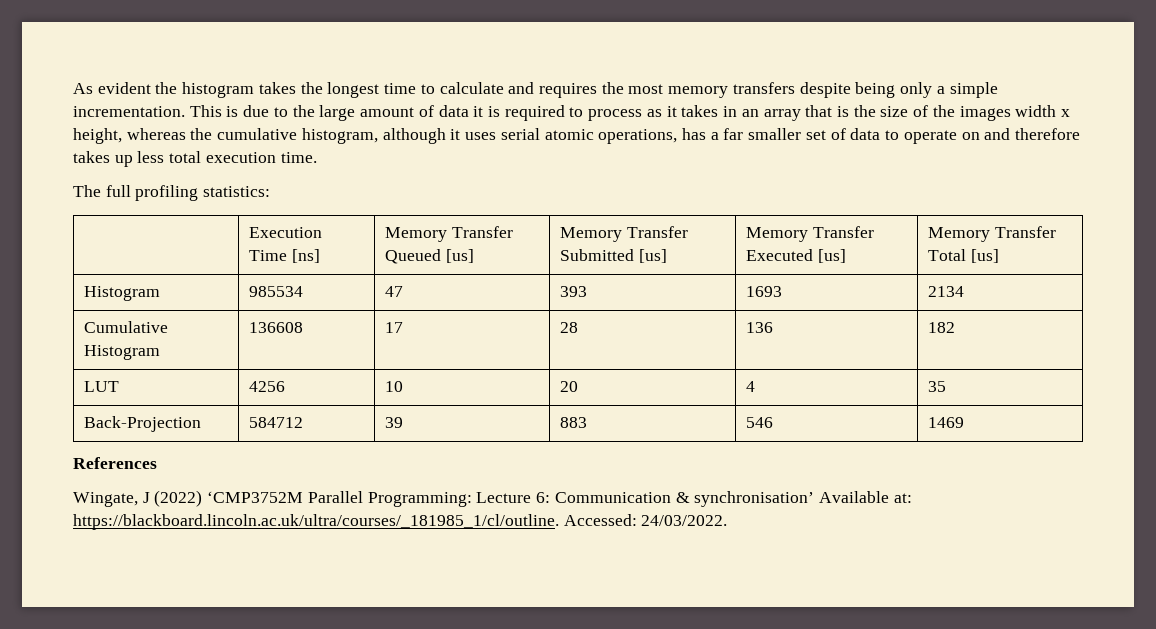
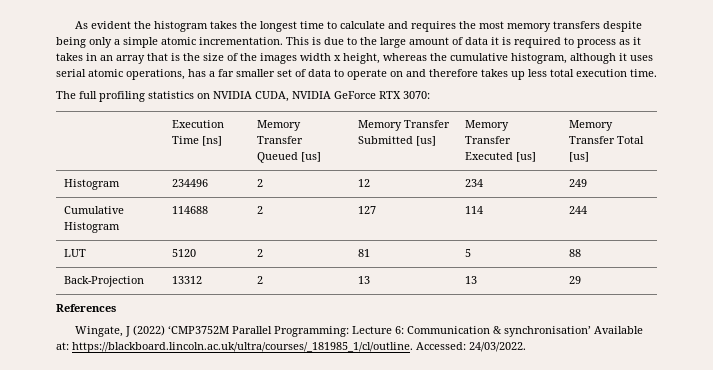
(998, 90) none -> [161,37,196,45] atomic
[203,186,271,197] statistics: -> [148,91,430,102] statistics on NVIDIA CUDA, NVIDIA GeForce RTX 3070:
[249,286,304,297] [385,286,404,297] [560,286,588,297] [746,286,783,297] [928,286,965,297] [84,321,169,333] [84,345,161,360] [249,322,304,333] [385,322,404,333] [560,322,579,333] [746,322,774,333] [928,322,956,333] [84,381,120,392] [249,381,286,392] [385,381,404,392] [560,381,579,392] [746,381,756,392] [928,381,947,392] [84,416,202,432] [249,417,304,428] [385,417,404,428] [560,417,588,428] [746,417,774,428] [928,417,965,428] 985534 | 47 | 393 | 1693 | 2134 // Cumulative Histogram | 136608 | 17 | 28 | 136 | 182 // LUT | 4256 | 10 | 20 | 4 | 35 // Back-Projection | 584712 | 39 | 883 | 546 | 1469 -> [172,179,209,187] [257,179,264,187] [358,179,371,187] [465,179,484,187] [569,179,588,187] [64,206,125,214] [64,222,121,233] [172,206,209,214] [257,206,264,214] [358,206,377,214] [465,206,484,214] [569,206,588,214] [64,249,87,257] [172,249,197,257] [257,249,264,257] [358,249,371,257] [465,249,472,257] [569,249,582,257] [64,276,145,287] [172,276,203,284] [257,276,264,284] [358,276,371,284] [465,276,478,284] [569,276,582,284] 234496 | 2 | 12 | 234 | 249 // Cumulative Histogram | 114688 | 2 | 127 | 114 | 244 // LUT | 5120 | 2 | 81 | 5 | 88 // Back-Projection | 13312 | 2 | 13 | 13 | 29

